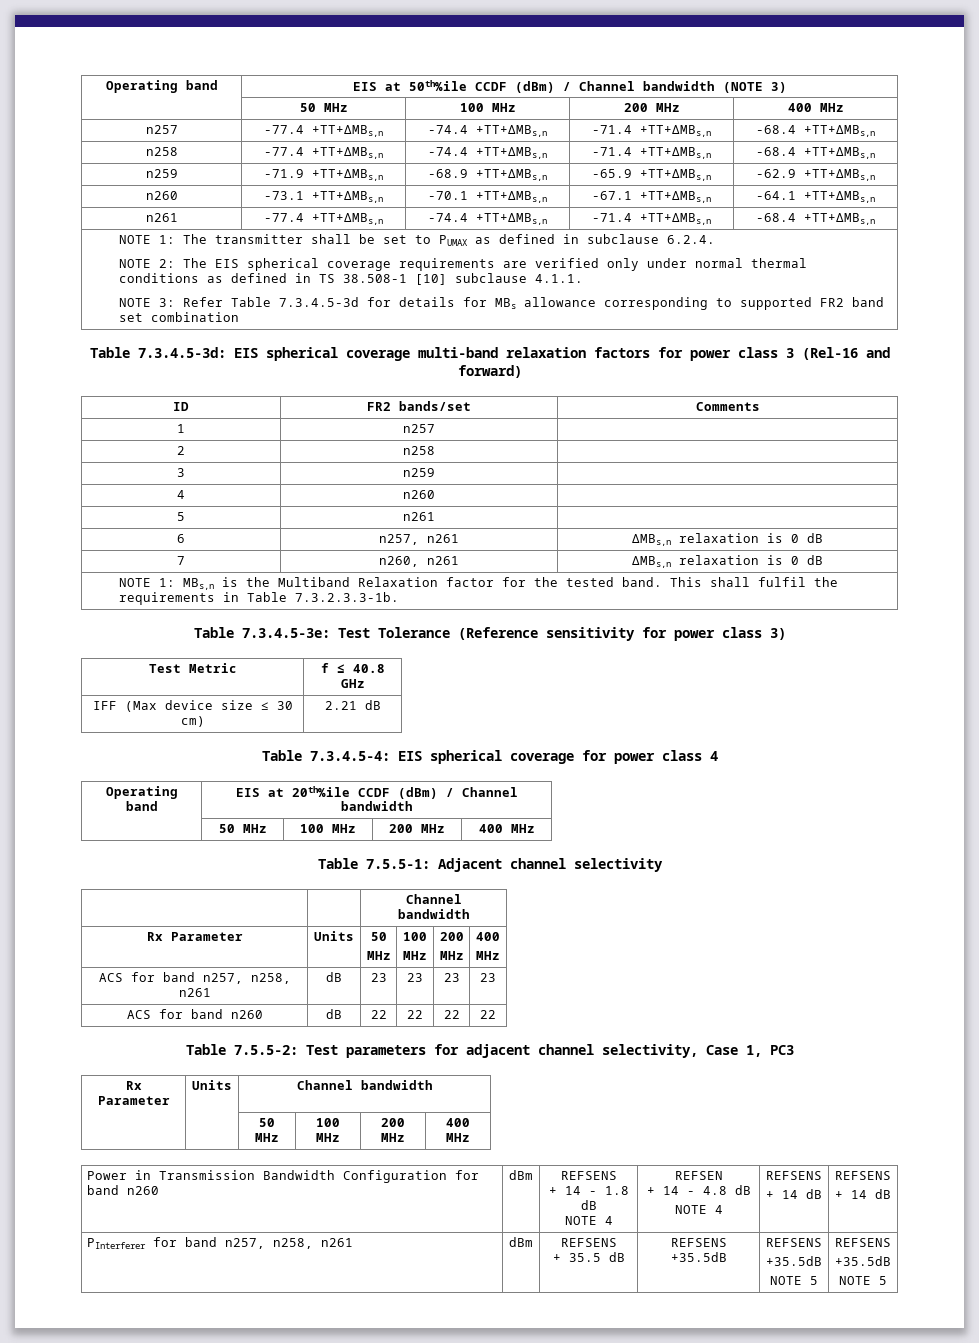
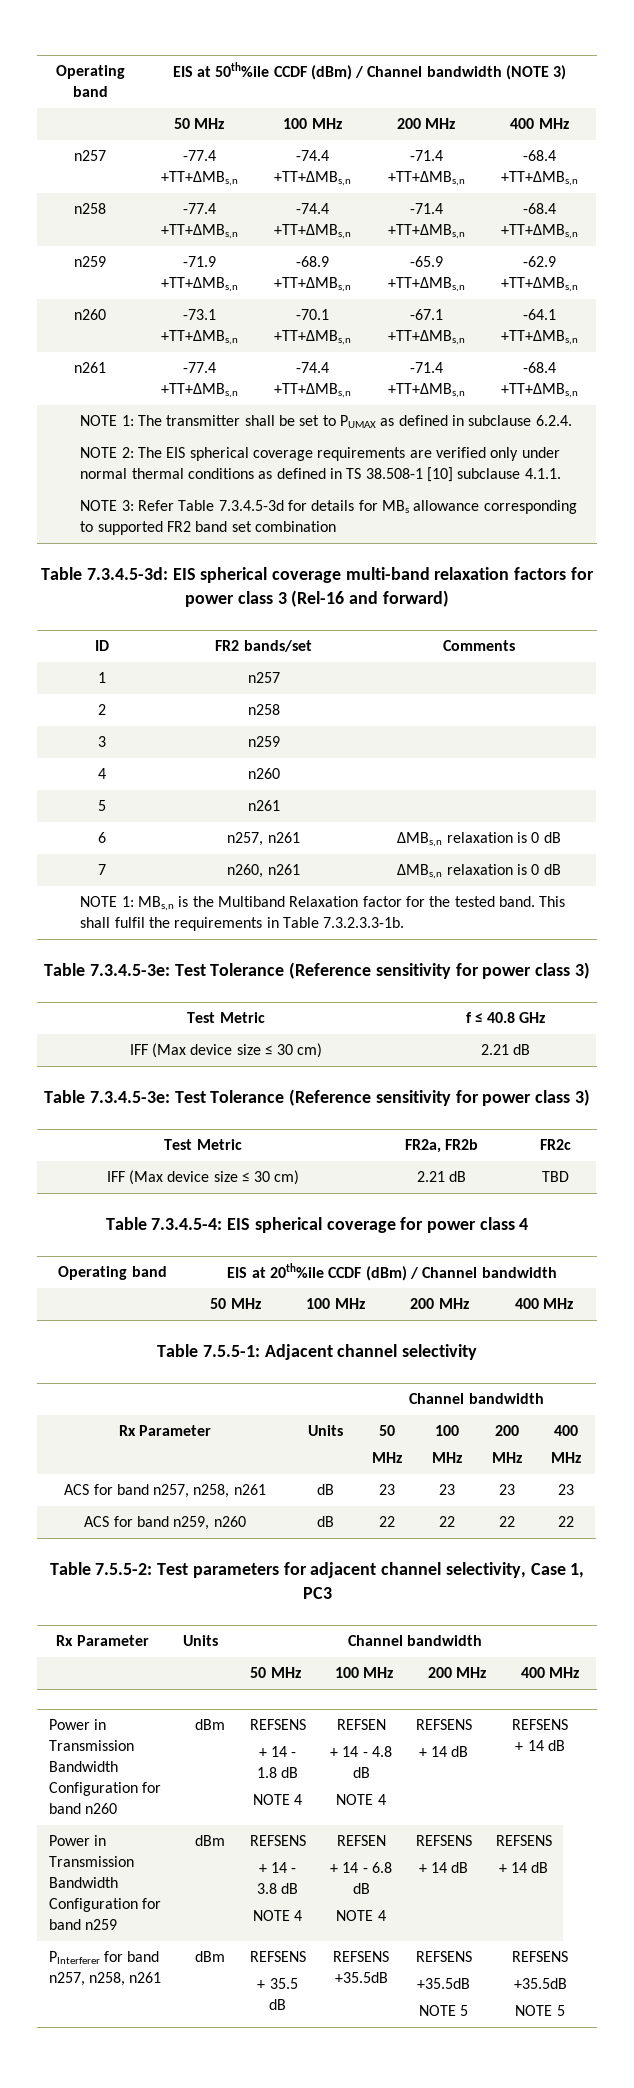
(381, 705) none -> [44,1089,590,1106] [164,1139,242,1150] [404,1139,479,1153] [540,1139,571,1150] [106,1170,300,1185] [416,1171,467,1182] [542,1171,569,1182] // Table 7.3.4.5-3e: Test Tolerance (Reference sensitivity for power class 3) // Test Metric | FR2a, FR2b | FR2c // IFF (Max device size ≤ 30 cm) | 2.21 dB | TBD
(223, 1014) none -> [173,1516,210,1530] n259,
(891, 1194) none -> [48,1835,107,1846] [48,1856,134,1867] [48,1877,118,1888] [48,1898,162,1912] [48,1919,118,1930] [194,1835,225,1846] [249,1835,306,1846] [258,1862,297,1873] [256,1883,299,1894] [252,1910,303,1921] [336,1835,386,1846] [330,1862,392,1873] [352,1883,370,1894] [336,1910,386,1921] [415,1835,472,1846] [418,1862,469,1873] [495,1835,552,1846] [498,1862,549,1873] // Power in Transmission Bandwidth Configuration for band n259 | dBm | REFSENS // + 14 - 3.8 dB // NOTE 4 | REFSEN // + 14 - 6.8 dB // NOTE 4 | REFSENS // + 14 dB | REFSENS // + 14 dB

